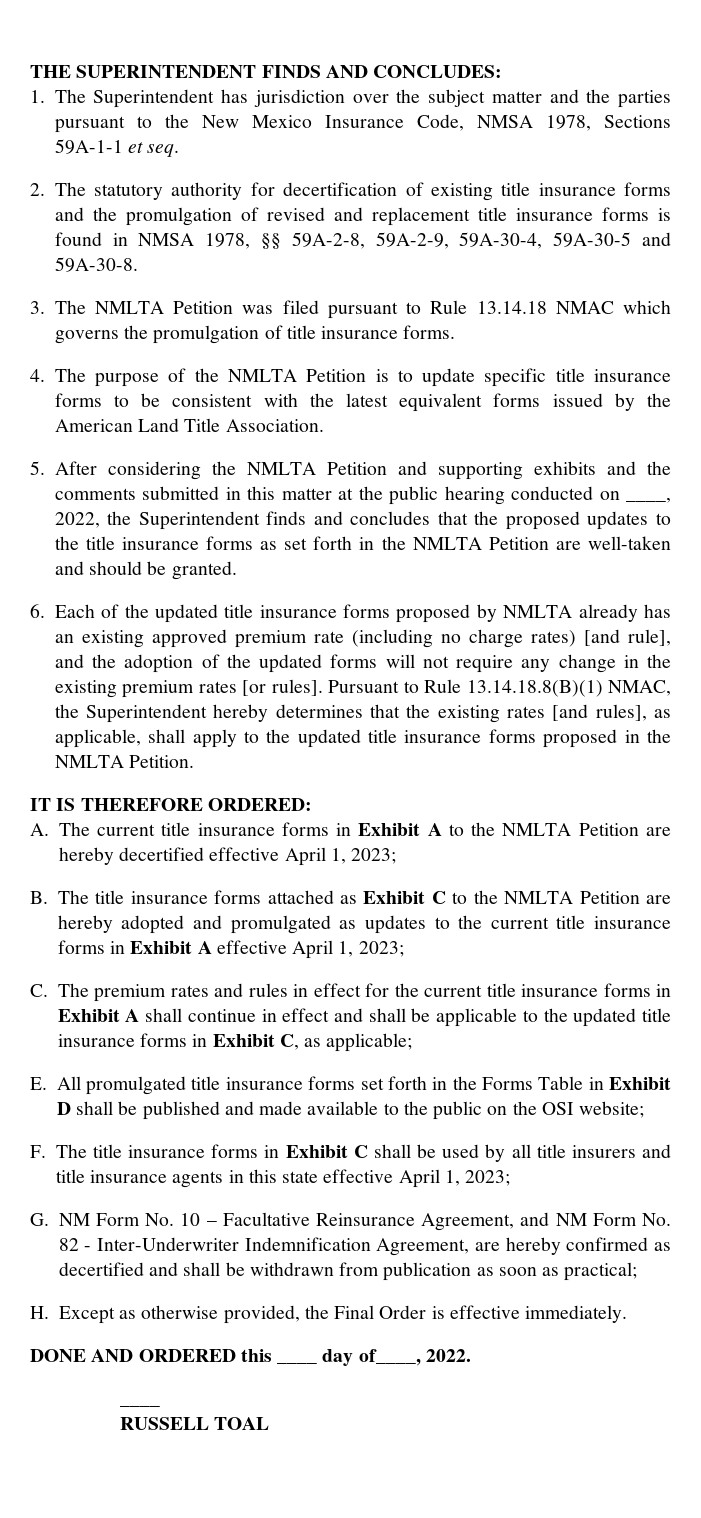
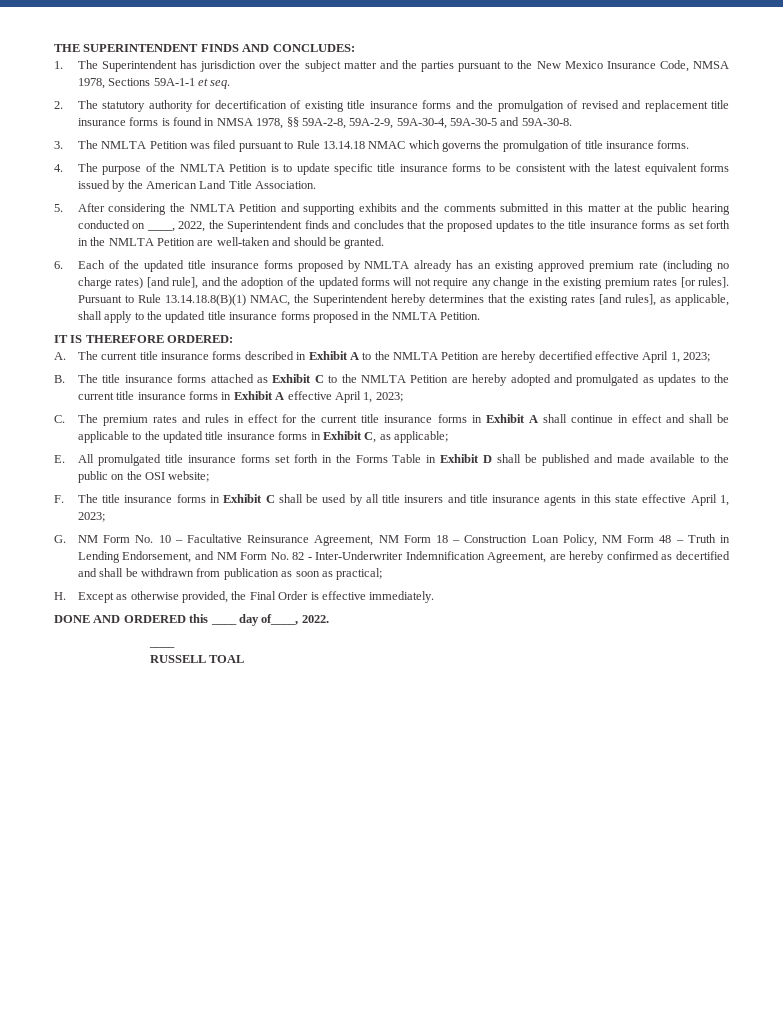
(329, 829) none -> [244,351,294,360] described
(515, 1222) none -> [378,534,730,546] [77,551,192,563] NM Form 18 – Construction Loan Policy, NM Form 48 – Truth in Lending Endorsement,

